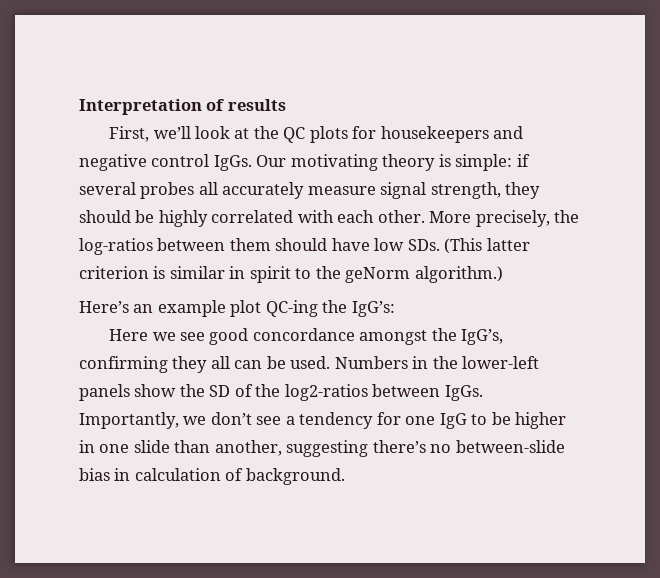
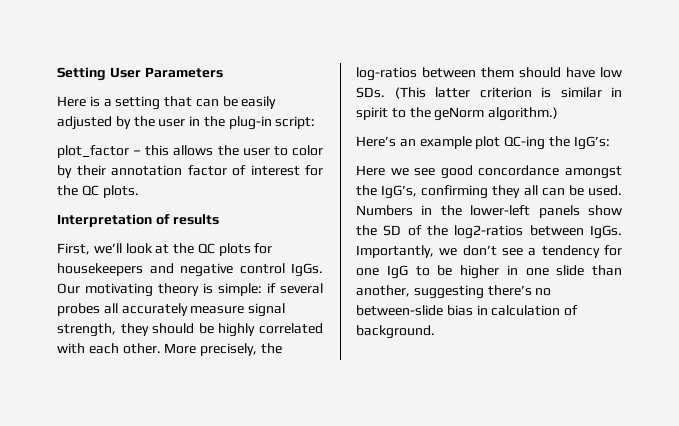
(79, 107) none -> [57,67,223,81] [57,96,277,110] [57,116,316,130] [57,145,323,158] [57,165,323,178] [57,185,139,198] Setting User Parameters // Here is a setting that can be easily adjusted by the user in the plug-in script: // plot_factor – this allows the user to color by their annotation factor of interest for the QC plots. //

